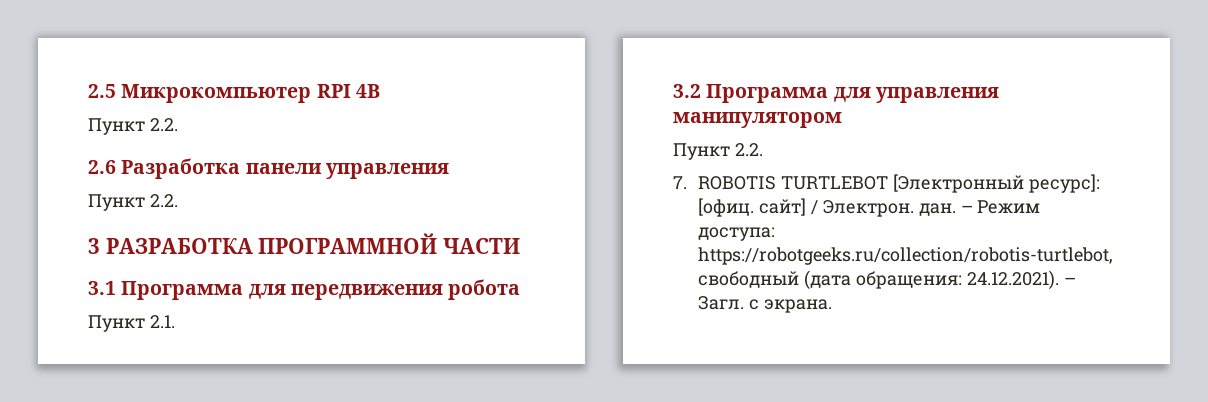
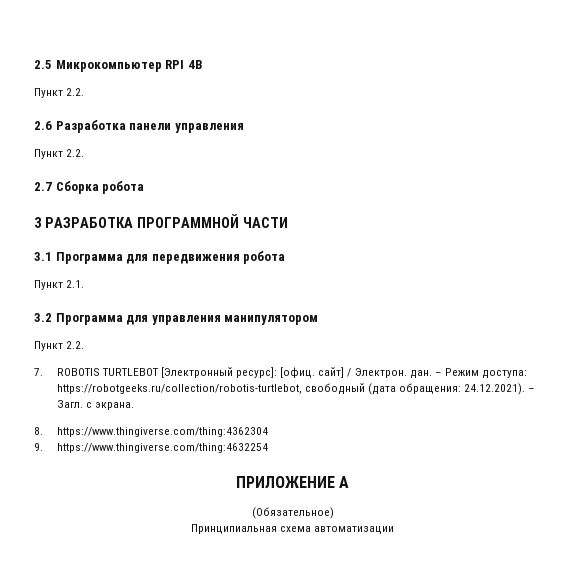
(178, 200) none -> [34,181,145,194] // 2.7 Сборка робота
(832, 306) none -> [34,427,268,437] [34,443,268,453] [235,476,350,488] [251,507,334,519] [190,524,395,534] // 8. https://www.thingiverse.com/thing:4362304 // 9. https://www.thingiverse.com/thing:4632254 // ПРИЛОЖЕНИЕ А // (Обязательное) // Принципиальная схема автоматизации

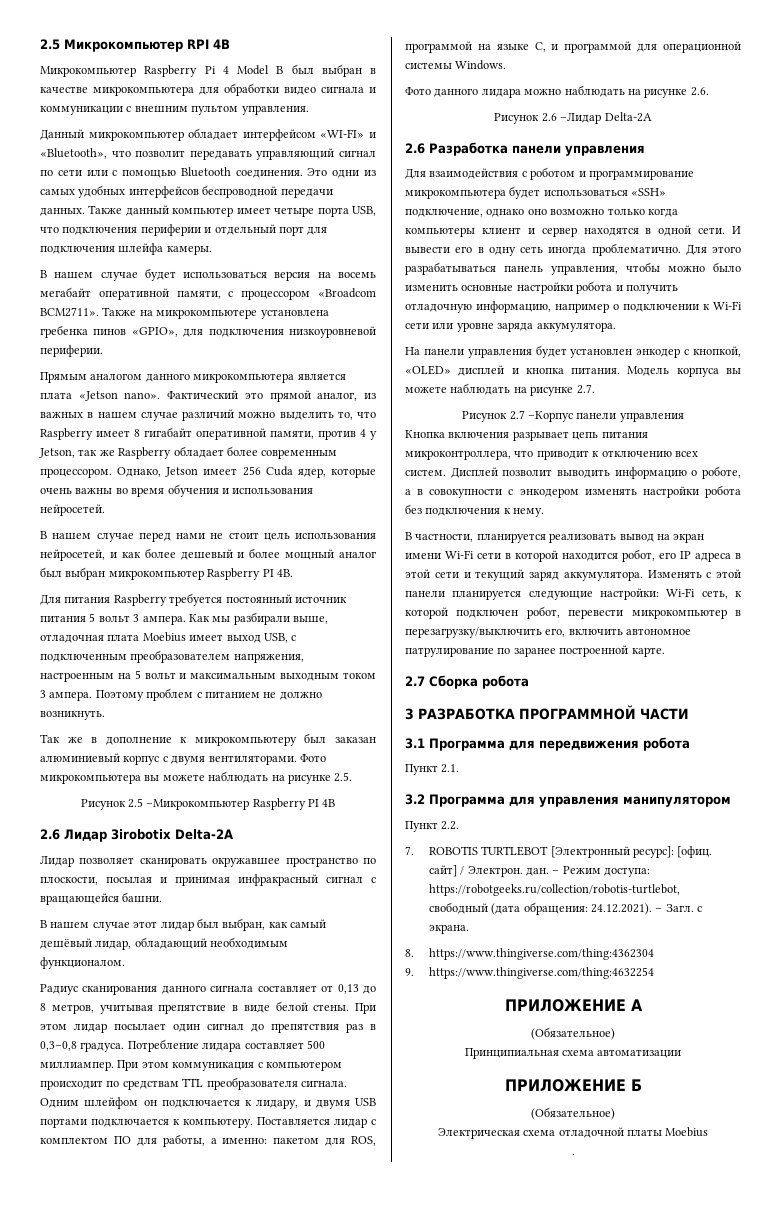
[34,88,85,98] [34,120,244,133] [34,149,85,159] Пункт 2.2. // 2.6 Разработка панели управления // Пункт 2.2. -> [40,64,376,77] [40,83,376,96] [40,105,309,115] [40,128,376,141] [40,148,376,160] [40,167,376,178] [40,185,333,198] [40,205,376,217] [40,224,328,236] [40,243,212,255] [40,268,376,281] [40,287,377,300] [40,307,329,319] [40,325,376,338] [40,345,103,357] [40,372,346,383] [40,390,376,402] [40,409,376,421] [40,427,377,440] [39,446,338,459] [40,466,376,478] [40,484,314,497] [40,504,105,516] [40,531,376,542] [40,548,376,561] [40,567,293,580] [40,593,347,606] [40,612,328,625] [40,632,297,643] [40,650,304,663] [40,670,376,682] [40,688,322,701] [40,710,105,720] [40,733,376,746] [40,753,326,765] [40,771,353,784] [80,798,336,810] [40,829,233,842] [40,855,376,867] [40,874,376,886] [40,892,163,905] [40,918,326,931] [40,937,289,950] [40,957,125,969] [40,984,376,995] [40,1001,376,1014] [40,1023,376,1033] [40,1039,325,1052] [40,1060,342,1071] [40,1077,347,1090] [40,1097,376,1109] [40,1117,376,1128] [40,1134,376,1147] [405,41,741,53] [405,60,507,70] [405,85,709,98] [494,112,652,124] [405,142,645,156] [405,167,694,180] [405,186,667,199] [405,208,678,217] [405,225,741,237] [405,243,741,256] [405,262,741,275] [405,281,678,294] [405,301,742,313] [405,322,616,332] [405,345,741,358] [405,365,741,377] [405,383,595,396] [462,410,684,422] [405,430,648,441] [405,450,698,460] [405,466,741,479] [405,485,741,498] [405,504,545,517] [405,532,705,543] [405,549,741,562] [405,569,741,581] [405,588,742,600] [405,606,741,619] [405,627,692,638] [405,645,665,657] Микрокомпьютер Raspberry Pi 4 Model B был выбран в качестве микрокомпьютера для обработки видео сигнала и коммуникации с внешним пультом управления. // Данный микрокомпьютер обладает интерфейсом «WI-FI» и «Bluetooth», что позволит передавать управляющий сигнал по сети или с помощью Bluetooth соединения. Это одни из самых удобных интерфейсов беспроводной передачи данных. Также данный компьютер имеет четыре порта USB, что подключения периферии и отдельный порт для подключения шлейфа камеры. // В нашем случае будет использоваться версия на восемь мегабайт оперативной памяти, с процессором «Broadcom BCM2711». Также на микрокомпьютере установлена гребенка пинов «GPIO», для подключения низкоуровневой периферии. // Прямым аналогом данного микрокомпьютера является плата «Jetson nano». Фактический это прямой аналог, из важных в нашем случае различий можно выделить то, что Raspberry имеет 8 гигабайт оперативной памяти, против 4 у Jetson, так же Raspberry обладает более современным процессором. Однако, Jetson имеет 256 Cuda ядер, которые очень важны во время обучения и использования нейросетей. // В нашем случае перед нами не стоит цель использования нейросетей, и как более дешевый и более мощный аналог был выбран микрокомпьютер Raspberry PI 4В. // Для питания Raspberry требуется постоянный источник питания 5 вольт 3 ампера. Как мы разбирали выше, отладочная плата Moebius имеет выход USB, с подключенным преобразователем напряжения, настроенным на 5 вольт и максимальным выходным током 3 ампера. Поэтому проблем с питанием не должно возникнуть. // Так же в дополнение к микрокомпьютеру был заказан алюминиевый корпус с двумя вентиляторами. Фото микрокомпьютера вы можете наблюдать на рисунке 2.5. // Рисунок 2.5 –Микрокомпьютер Raspberry PI 4B // 2.6 Лидар 3irobotix Delta-2A // Лидар позволяет сканировать окружавшее пространство по плоскости, посылая и принимая инфракрасный сигнал с вращающейся башни. // В нашем случае этот лидар был выбран, как самый дешёвый лидар, обладающий необходимым функционалом. // Радиус сканирования данного сигнала составляет от 0,13 до 8 метров, учитывая препятствие в виде белой стены. При этом лидар посылает один сигнал до препятствия раз в 0,3–0,8 градуса. Потребление лидара составляет 500 миллиампер. При этом коммуникация с компьютером происходит по средствам TTL преобразователя сигнала. Одним шлейфом он подключается к лидару, и двумя USB портами подключается к компьютеру. Поставляется лидар с комплектом ПО для работы, а именно: пакетом для ROS, программой на языке С, и программой для операционной системы Windows. // Фото данного лидара можно наблюдать на рисунке 2.6. // Рисунок 2.6 –Лидар Delta-2A // 2.6 Разработка панели управления // Для взаимодействия с роботом и программирование микрокомпьютера будет использоваться «SSH» подключение, однако оно возможно только когда компьютеры клиент и сервер находятся в одной сети. И вывести его в одну сеть иногда проблематично. Для этого разрабатываться панель управления, чтобы можно было изменить основные настройки робота и получить отладочную информацию, например о подключении к Wi-Fi сети или уровне заряда аккумулятора. // На панели управления будет установлен энкодер с кнопкой, «OLED» дисплей и кнопка питания. Модель корпуса вы можете наблюдать на рисунке 2.7. // Рисунок 2.7 –Корпус панели управления // Кнопка включения разрывает цепь питания микроконтроллера, что приводит к отключению всех систем. Дисплей позволит выводить информацию о роботе, а в совокупности с энкодером изменять настройки робота без подключения к нему. // В частности, планируется реализовать вывод на экран имени Wi-Fi сети в которой находится робот, его IP адреса в этой сети и текущий заряд аккумулятора. Изменять с этой панели планируется следующие настройки: Wi-Fi сеть, к которой подключен робот, перевести микрокомпьютер в перезагрузку/выключить его, включить автономное патрулирование по заранее построенной карте.
(395, 530) none -> [504,1079,642,1092] [531,1107,615,1120] [437,1127,709,1139] [571,1153,575,1155] // ПРИЛОЖЕНИЕ Б // (Обязательное) // Электрическая схема отладочной платы Moebius // .

